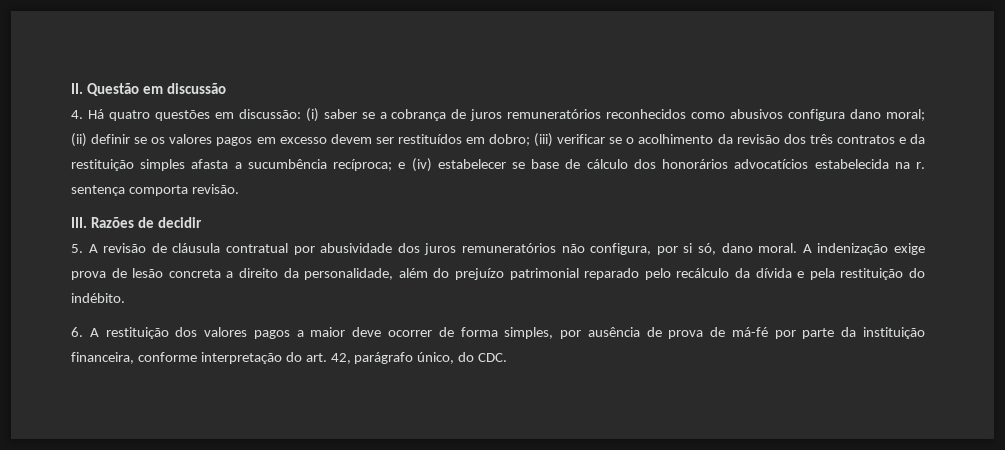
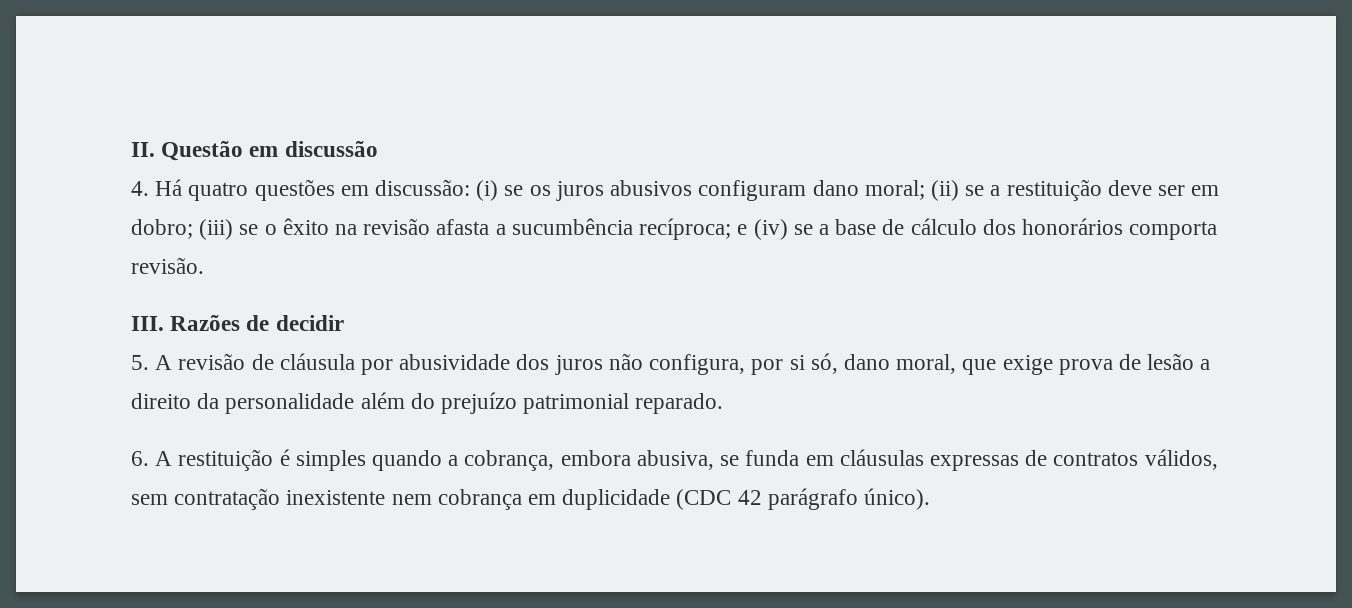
[323,109,925,121] [71,133,462,147] saber se a cobrança de juros remuneratórios reconhecidos como abusivos configura dano moral; (ii) definir se os valores pagos em excesso devem ser restituídos -> [504,179,1185,201] se os juros abusivos configuram dano moral; (ii) se a restituição deve ser
[557,134,606,144] verificar -> (234, 229) none
[638,134,926,144] [71,159,186,171] acolhimento da revisão dos três contratos e da restituição simples -> [282,218,431,235] êxito na revisão
[437,159,525,169] estabelecer se -> [793,224,829,235] se a
[734,159,925,169] [71,185,125,196] advocatícios estabelecida na r. sentença -> (1123, 226) none
[225,243,288,253] contratual -> (355, 361) none
[462,243,556,253] remuneratórios -> (603, 365) none
[758,243,889,255] moral. A indenização -> [896,354,997,375] moral, que
[168,269,221,278] concreta -> (1195, 361) none
[304,268,394,280] personalidade, -> [225,393,355,414] personalidade
[584,268,926,280] [71,293,125,303] [71,327,925,339] [71,352,508,364] reparado pelo recálculo da dívida e pela restituição do indébito. // 6. A restituição dos valores pagos a maior deve ocorrer de forma simples, por ausência de prova de má-fé por parte da instituição financeira, conforme interpretação do art. 42, parágrafo único, do CDC. -> [635,393,724,414] [131,449,1218,471] [131,488,931,510] reparado. // 6. A restituição é simples quando a cobrança, embora abusiva, se funda em cláusulas expressas de contratos válidos, sem contratação inexistente nem cobrança em duplicidade (CDC 42 parágrafo único).

